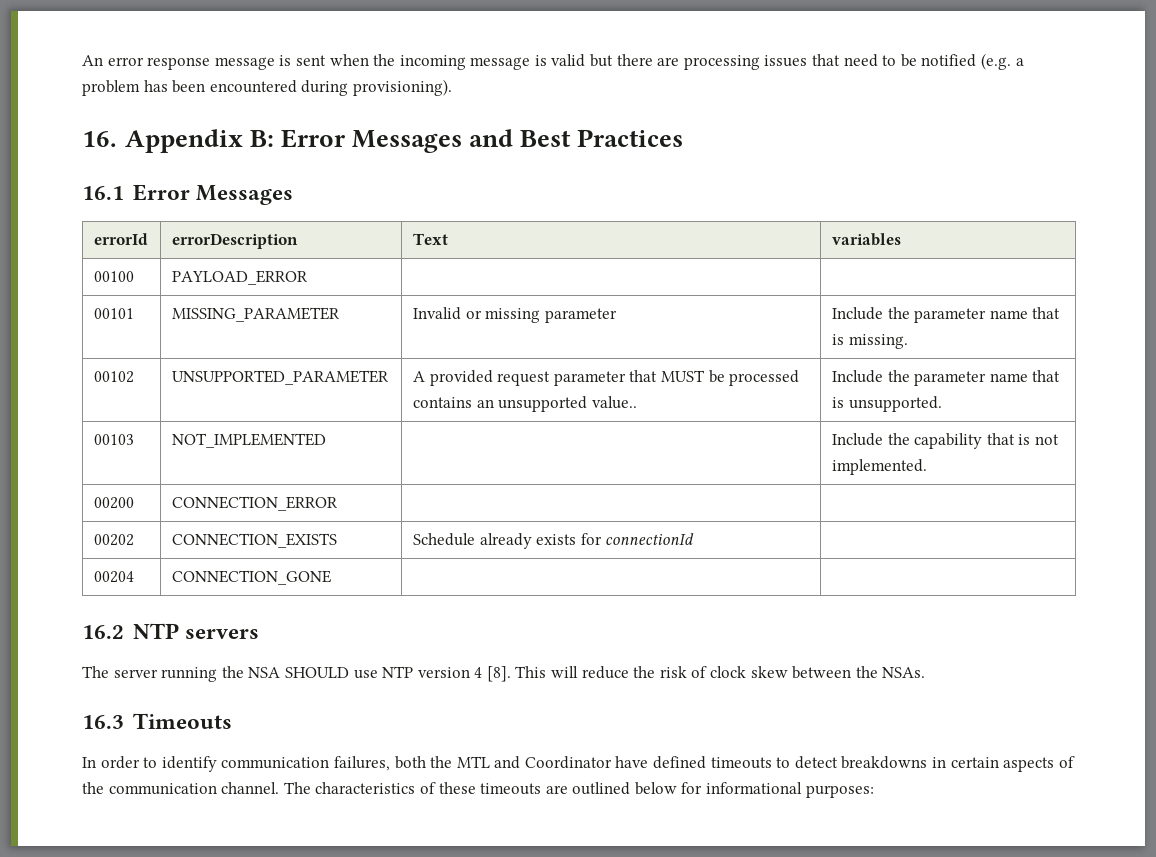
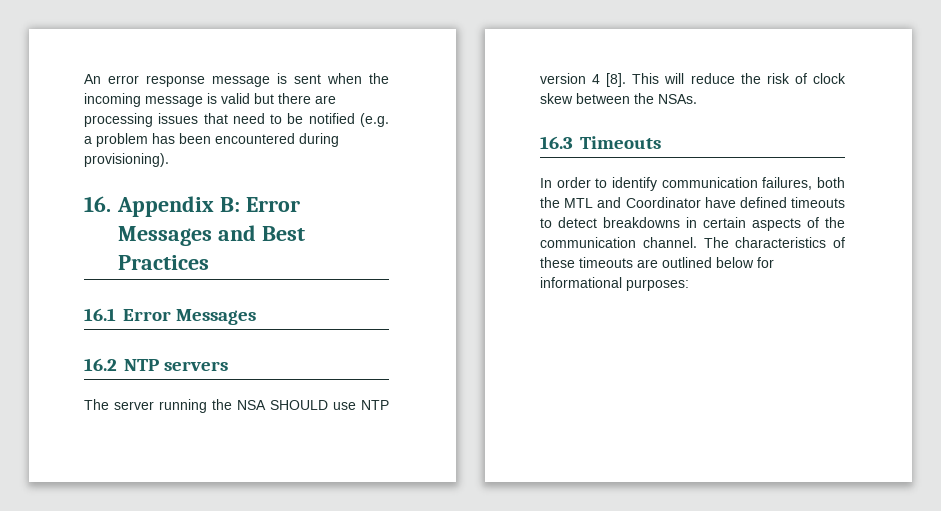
[93,233,148,245] [171,233,298,249] [412,233,448,245] [831,233,901,246] [93,271,134,282] [171,270,308,285] [93,308,134,319] [171,307,340,322] [412,307,617,323] [831,307,1061,323] [831,334,908,349] [93,371,134,383] [171,370,389,385] [412,370,800,386] [412,396,637,412] [831,370,1061,386] [831,396,942,412] [93,434,134,445] [171,433,326,448] [831,433,1059,449] [831,459,927,475] [93,497,134,509] [171,496,338,511] [93,534,134,546] [171,533,337,548] [412,533,695,549] [93,571,134,583] [171,570,331,585] // errorId | errorDescription | Text | variables // 00100 | PAYLOAD_ERROR | | // 00101 | MISSING_PARAMETER | Invalid or missing parameter | Include the parameter name that is missing. // 00102 | UNSUPPORTED_PARAMETER | A provided request parameter that MUST be processed contains an unsupported value.. | Include the parameter name that is unsupported. // 00103 | NOT_IMPLEMENTED | | Include the capability that is not implemented. // 00200 | CONNECTION_ERROR | | // 00202 | CONNECTION_EXISTS | Schedule already exists for connectionId | // 00204 | CONNECTION_GONE | | -> (257, 317) none

